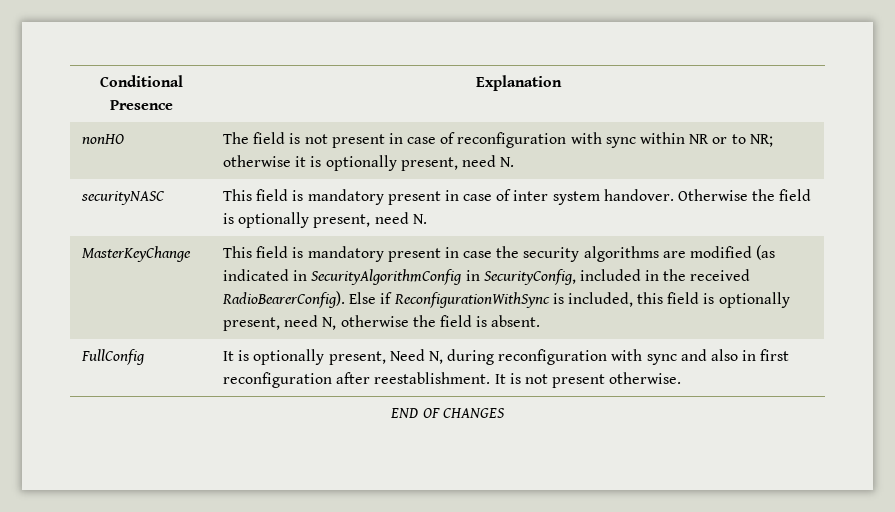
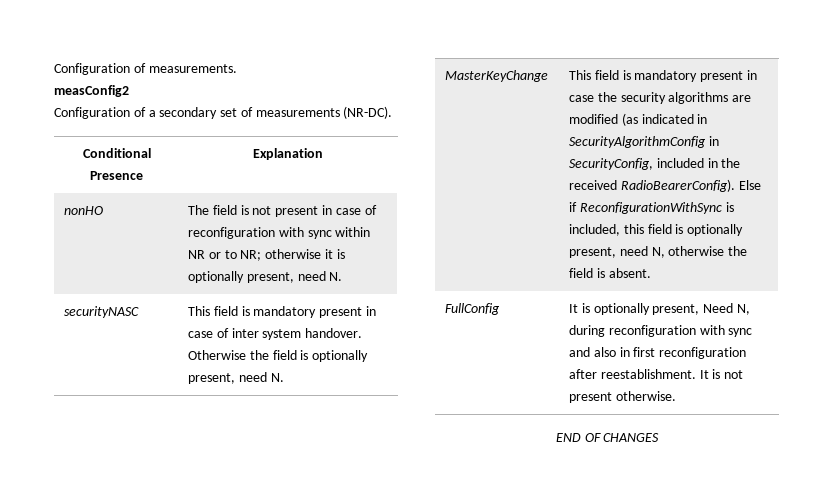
(99, 81) none -> [54,63,237,75] [54,85,129,97] [54,106,393,119] Configuration of measurements. // measConfig2 // Configuration of a secondary set of measurements (NR-DC). //

